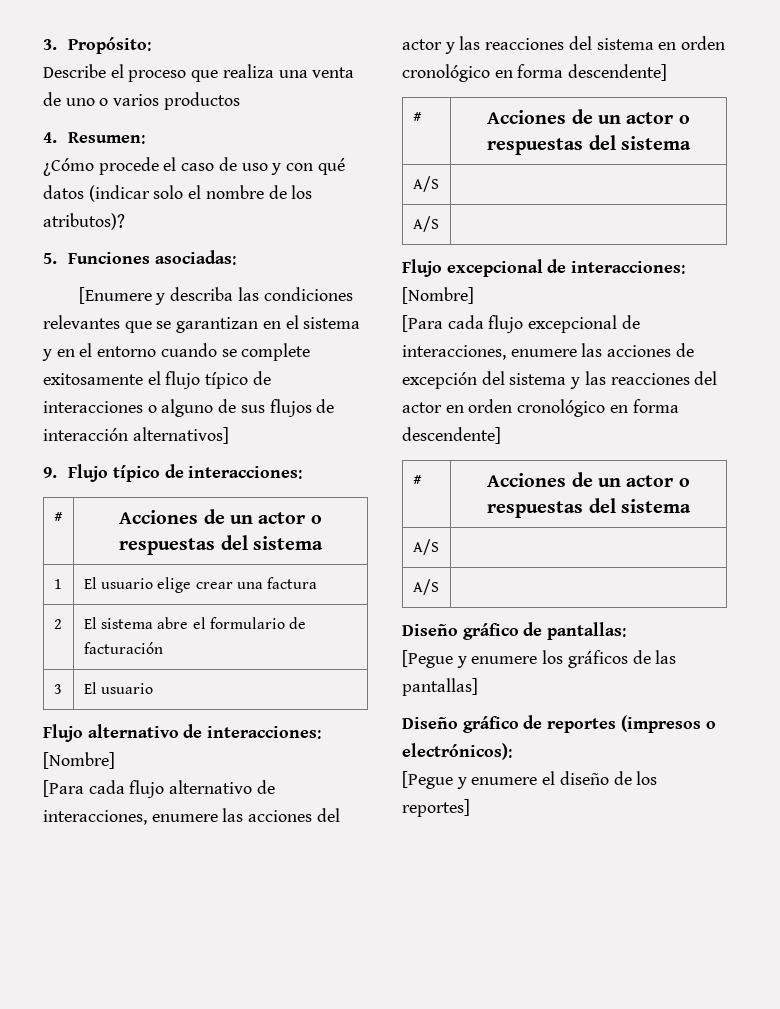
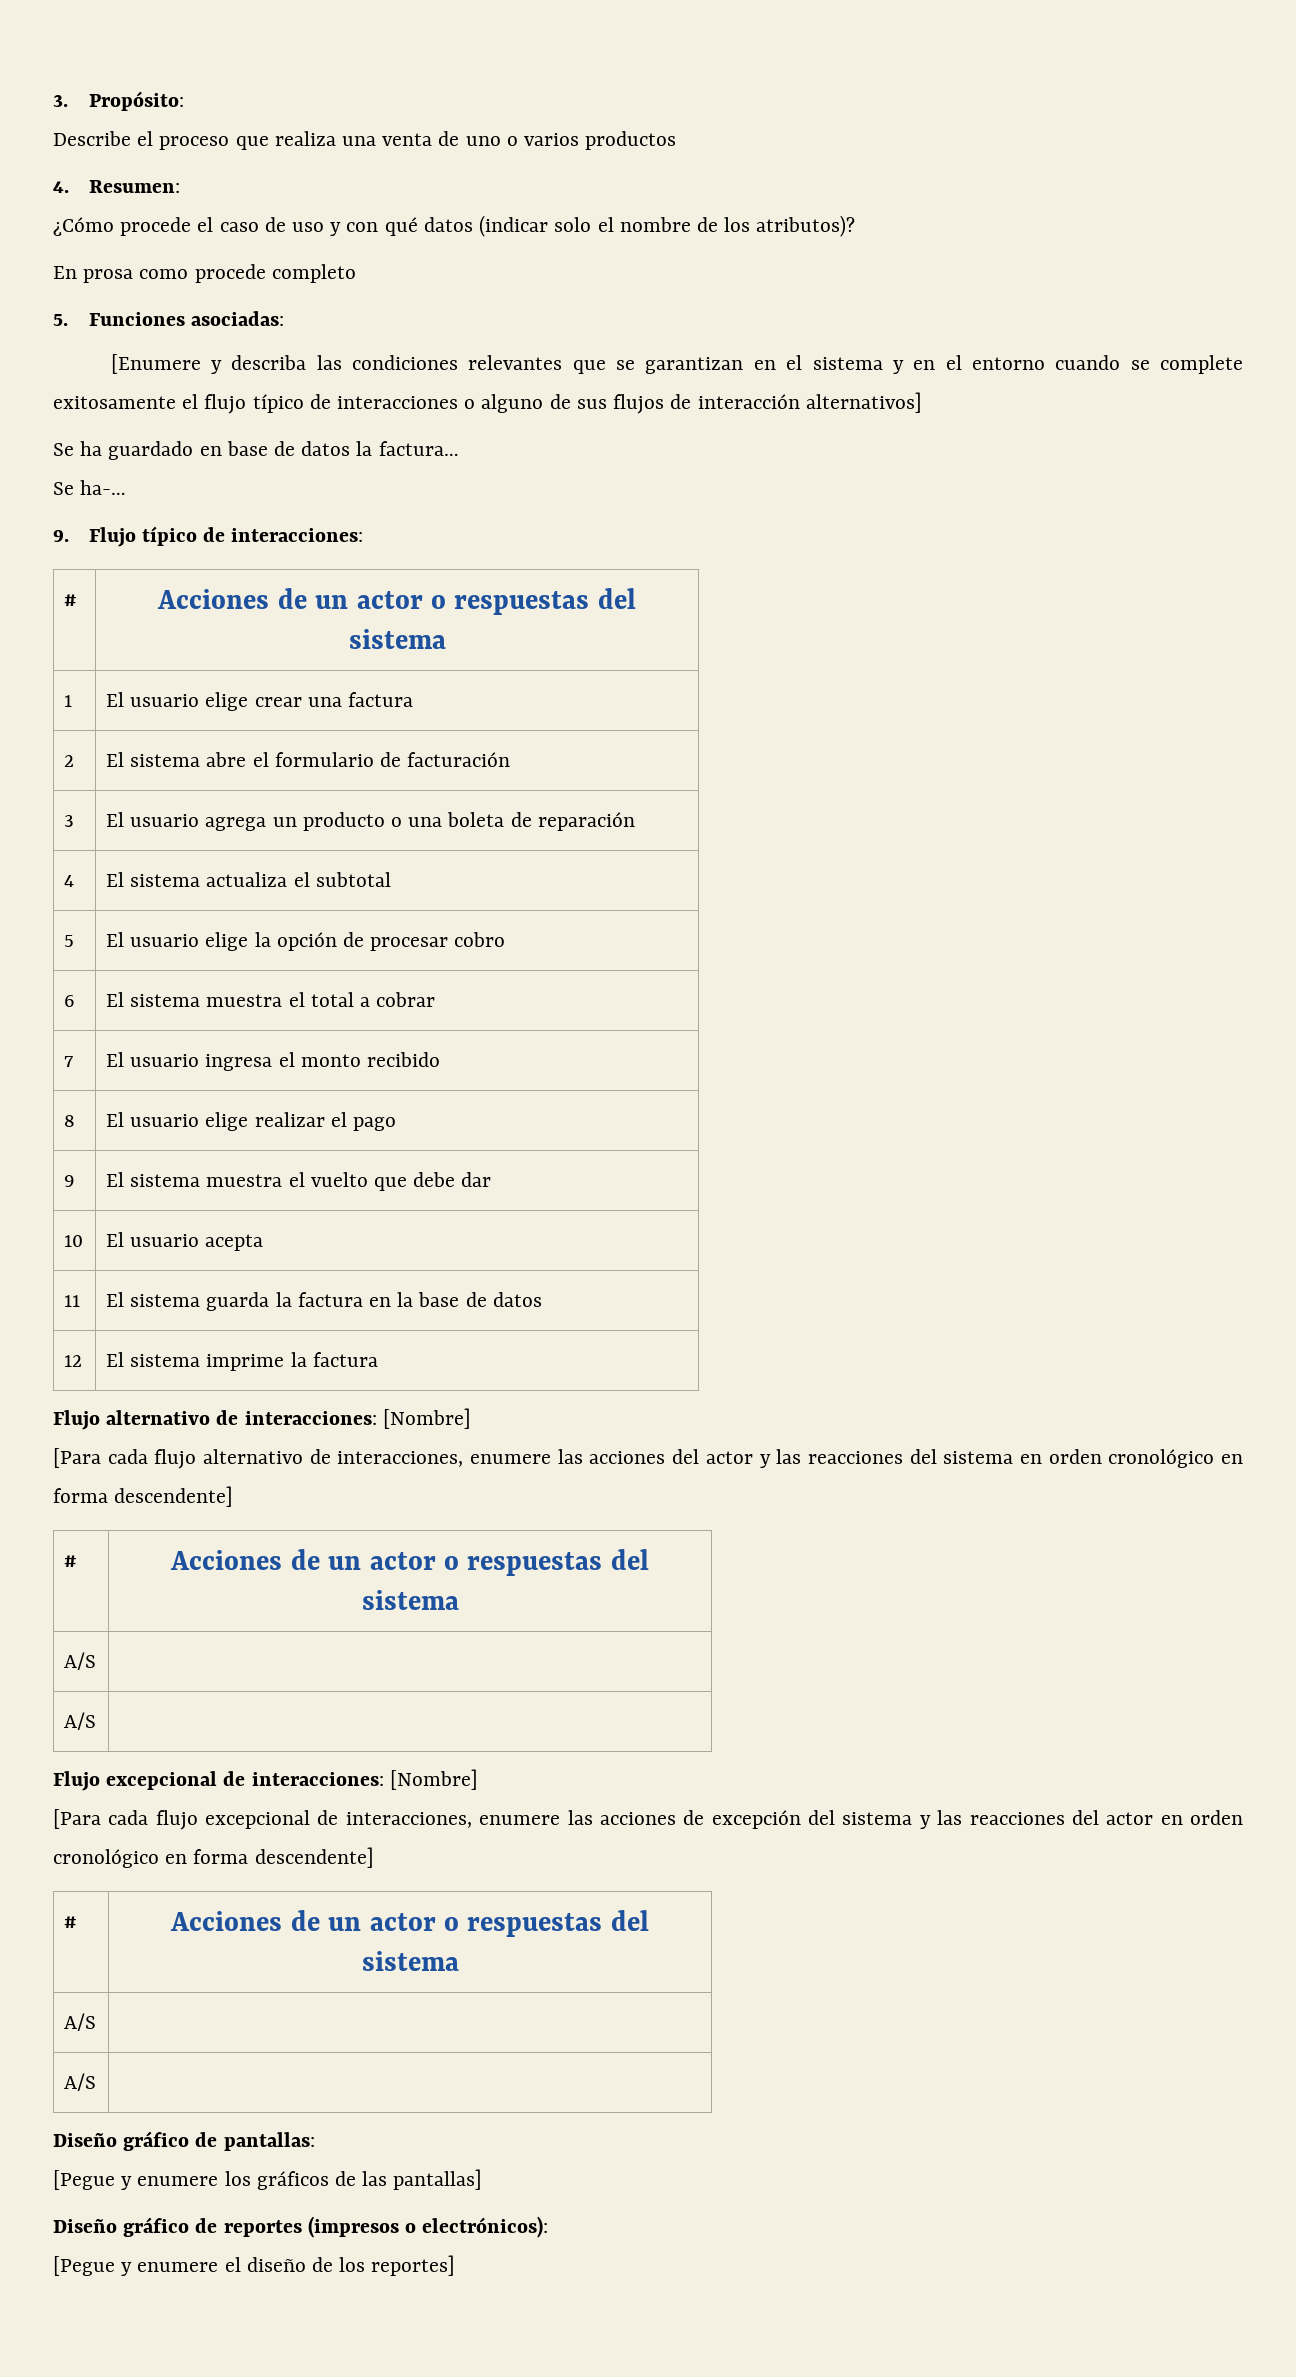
(125, 221) none -> [53,264,356,283] // En prosa como procede completo
(229, 435) none -> [53,441,459,460] [53,480,127,495] // Se ha guardado en base de datos la factura… // Se ha-…
(154, 688) none -> [205,812,635,831] [64,875,75,887] [106,872,391,887] [64,935,75,947] [106,932,506,951] [64,995,76,1007] [106,992,436,1007] [64,1056,74,1067] [106,1052,441,1071] [64,1115,76,1127] [106,1112,397,1131] [64,1175,76,1187] [106,1172,492,1191] [64,1235,84,1247] [106,1232,264,1251] [64,1295,81,1307] [106,1292,542,1311] [64,1355,83,1367] [106,1352,378,1371] agrega un producto o una boleta de reparación // 4 | El sistema actualiza el subtotal // 5 | El usuario elige la opción de procesar cobro // 6 | El sistema muestra el total a cobrar // 7 | El usuario ingresa el monto recibido // 8 | El usuario elige realizar el pago // 9 | El sistema muestra el vuelto que debe dar // 10 | El usuario acepta // 11 | El sistema guarda la factura en la base de datos // 12 | El sistema imprime la factura

